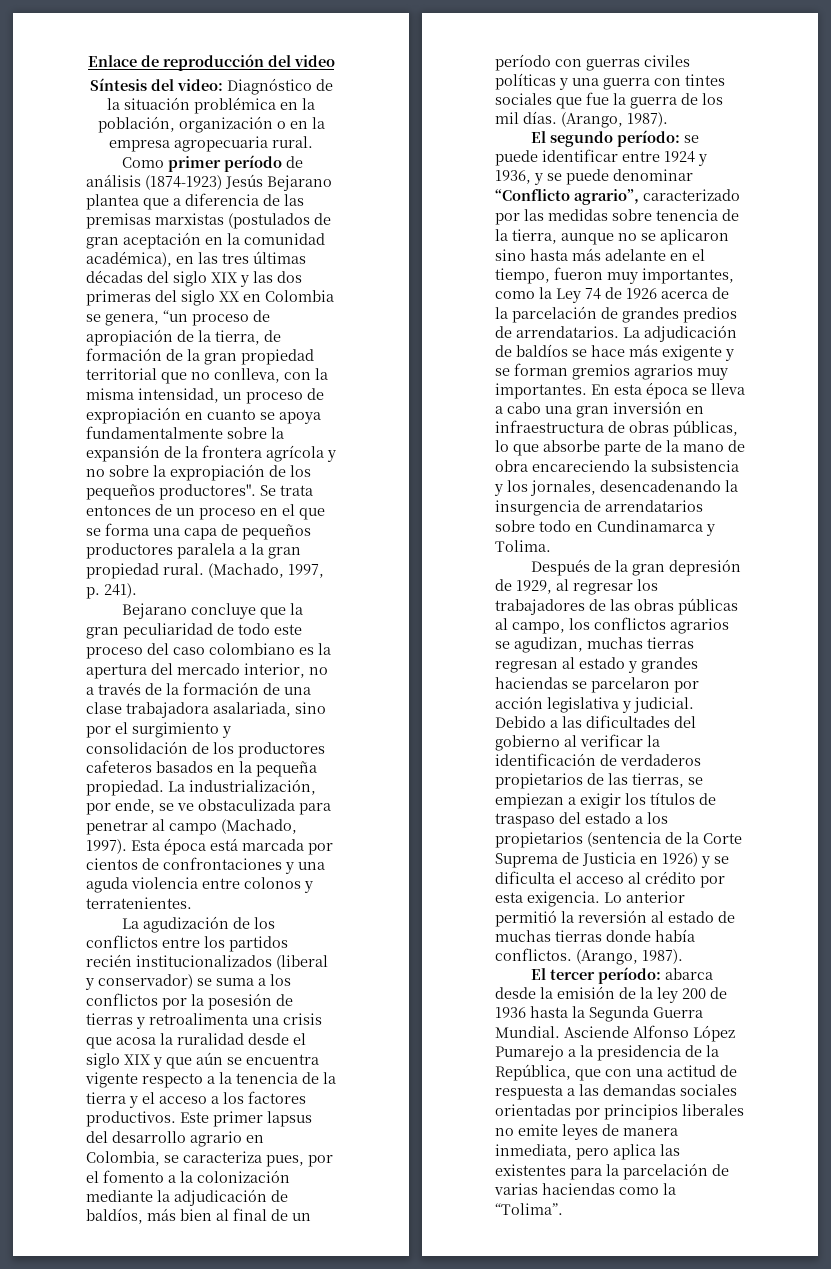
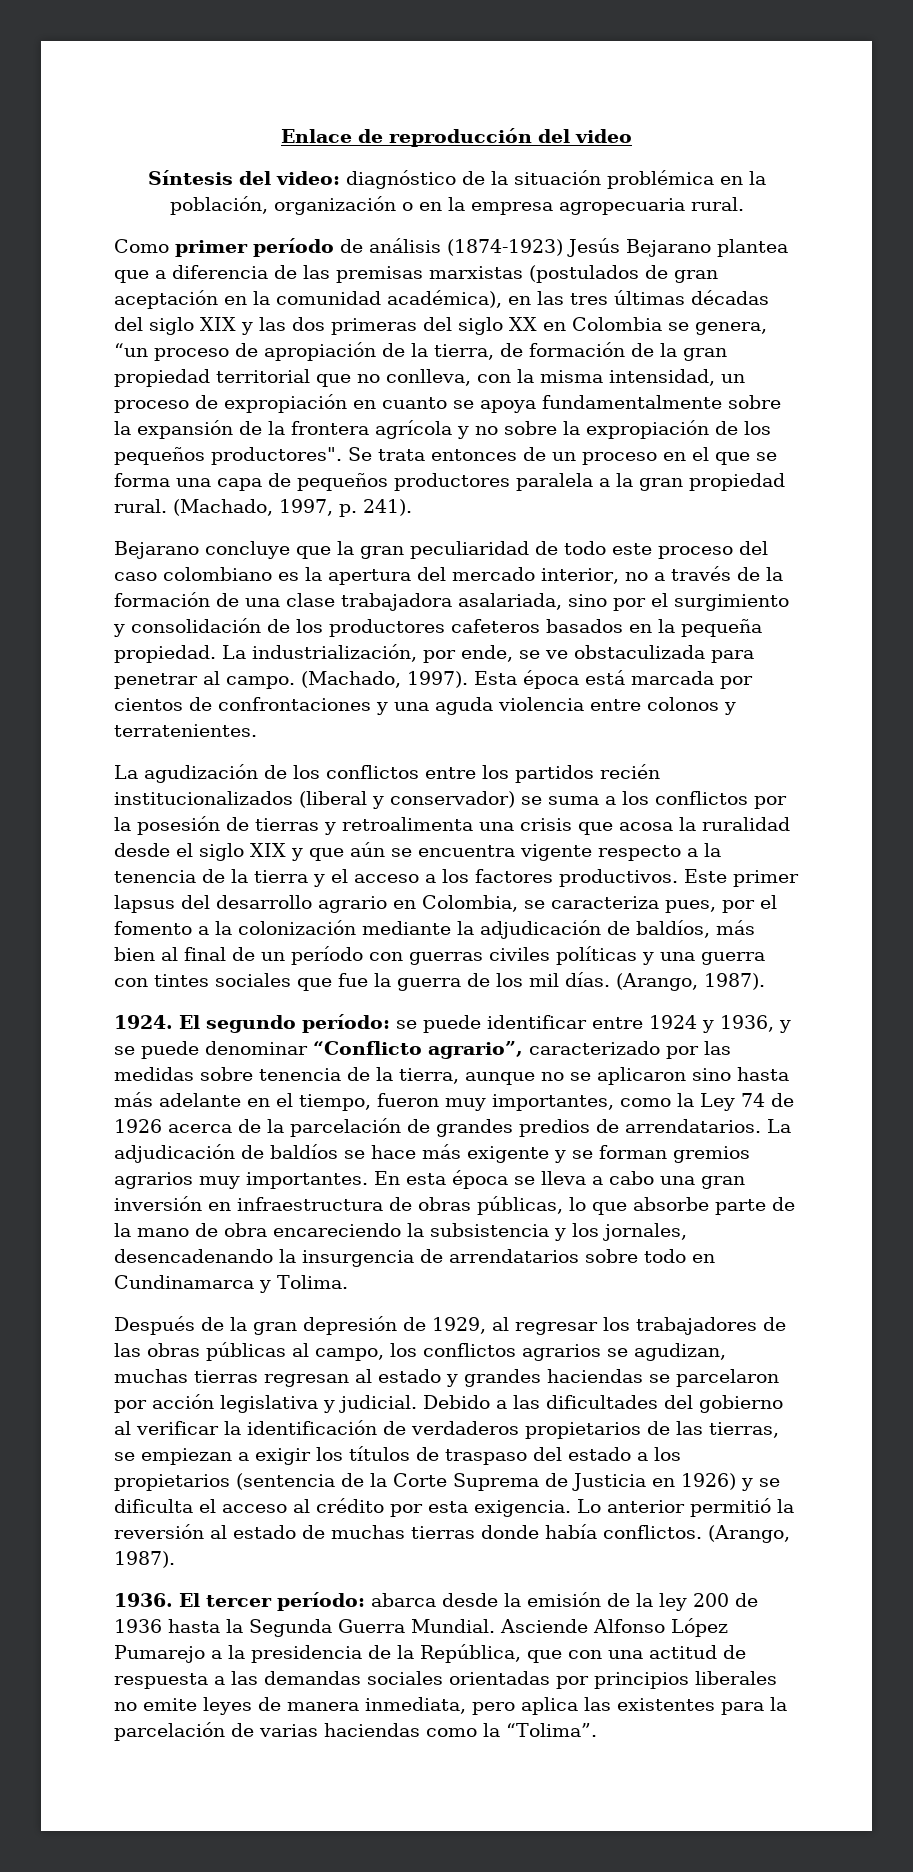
[226,78,312,95] Diagnóstico -> [345,170,456,189] diagnóstico
[169,823,217,835] campo -> [226,676,295,689] campo.
(668, 119) none -> [114,1015,173,1029] 1924.
(683, 956) none -> [114,1593,173,1607] 1936.

